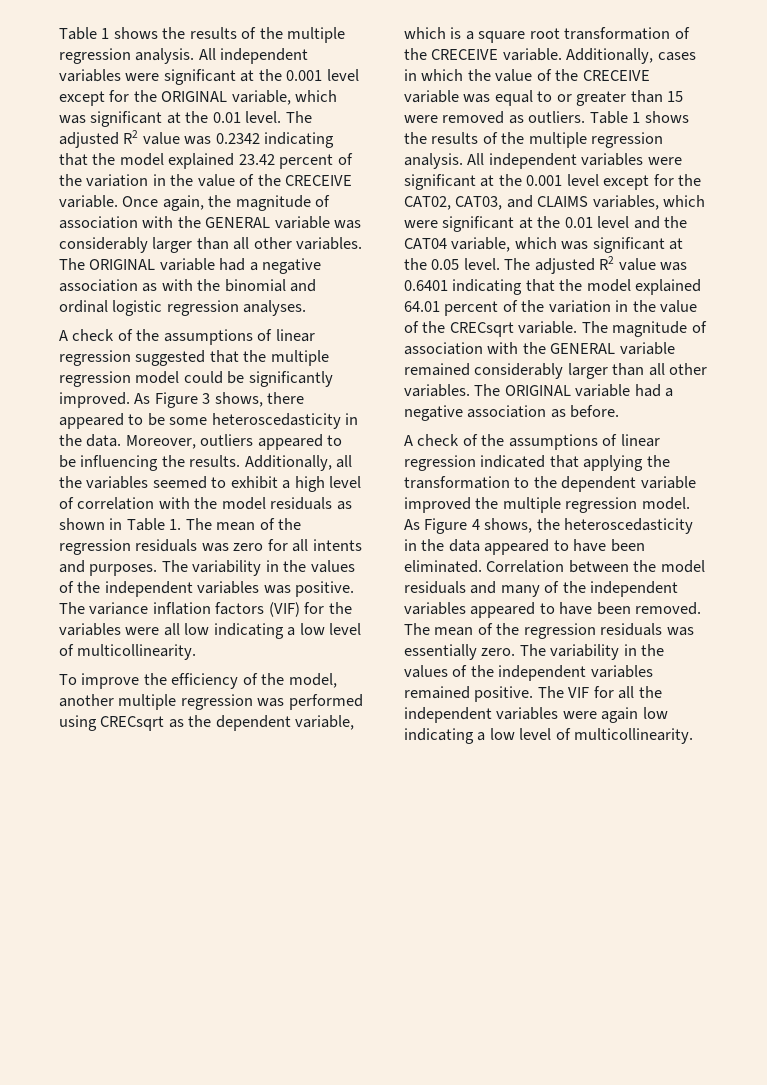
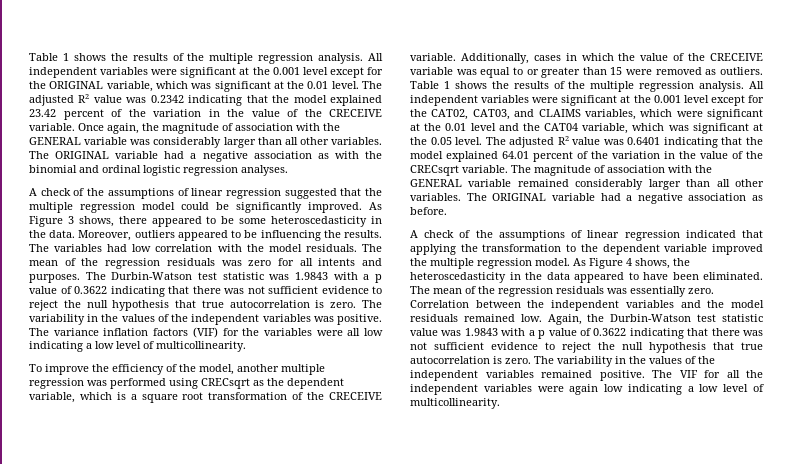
[244,455,353,471] [59,476,362,492] [59,497,352,510] [59,518,182,531] Additionally, all the variables seemed to exhibit a high level of correlation with the model residuals as shown in Table 1. -> [29,244,357,252] The variables had low correlation with the model residuals.
(188, 566) none -> [111,272,382,283] [29,286,382,297] [29,300,382,311] Durbin-Watson test statistic was 1.9843 with a p value of 0.3622 indicating that there was not sufficient evidence to reject the null hypothesis that true autocorrelation is zero. The
[486,560,705,573] [404,581,679,597] [404,602,702,618] Correlation between the model residuals and many of the independent variables appeared to have been removed. -> (763, 276) none
(516, 652) none -> [410,300,764,311] [410,314,763,325] [410,328,763,339] [410,342,763,353] [410,356,531,364] Correlation between the independent variables and the model residuals remained low. Again, the Durbin-Watson test statistic value was 1.9843 with a p value of 0.3622 indicating that there was not sufficient evidence to reject the null hypothesis that true autocorrelation is zero.

